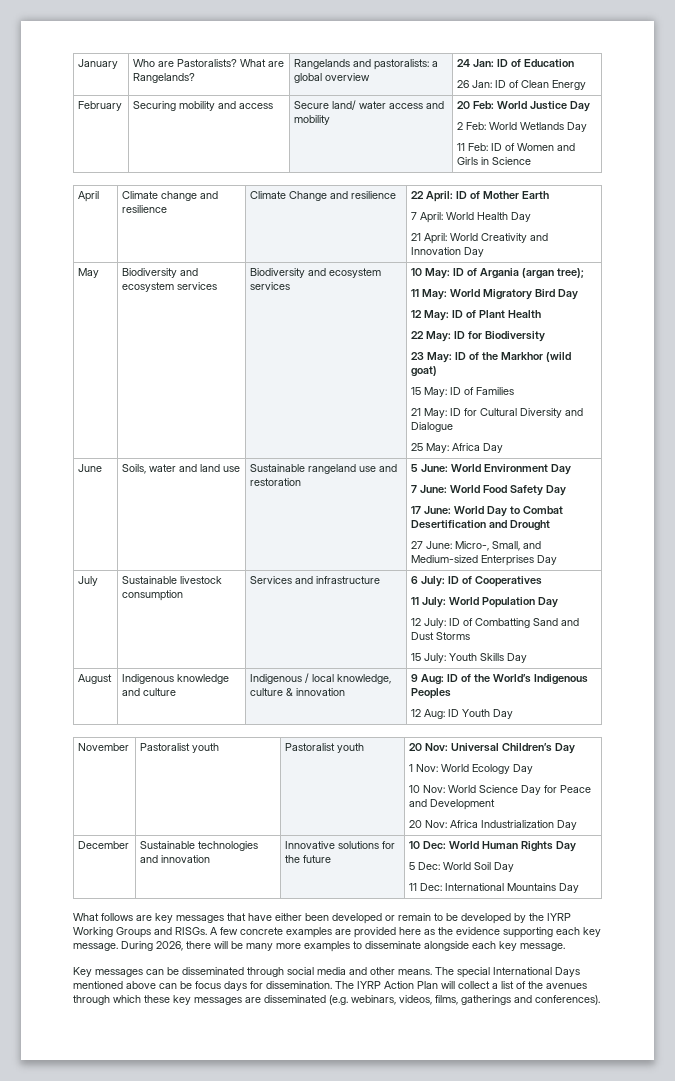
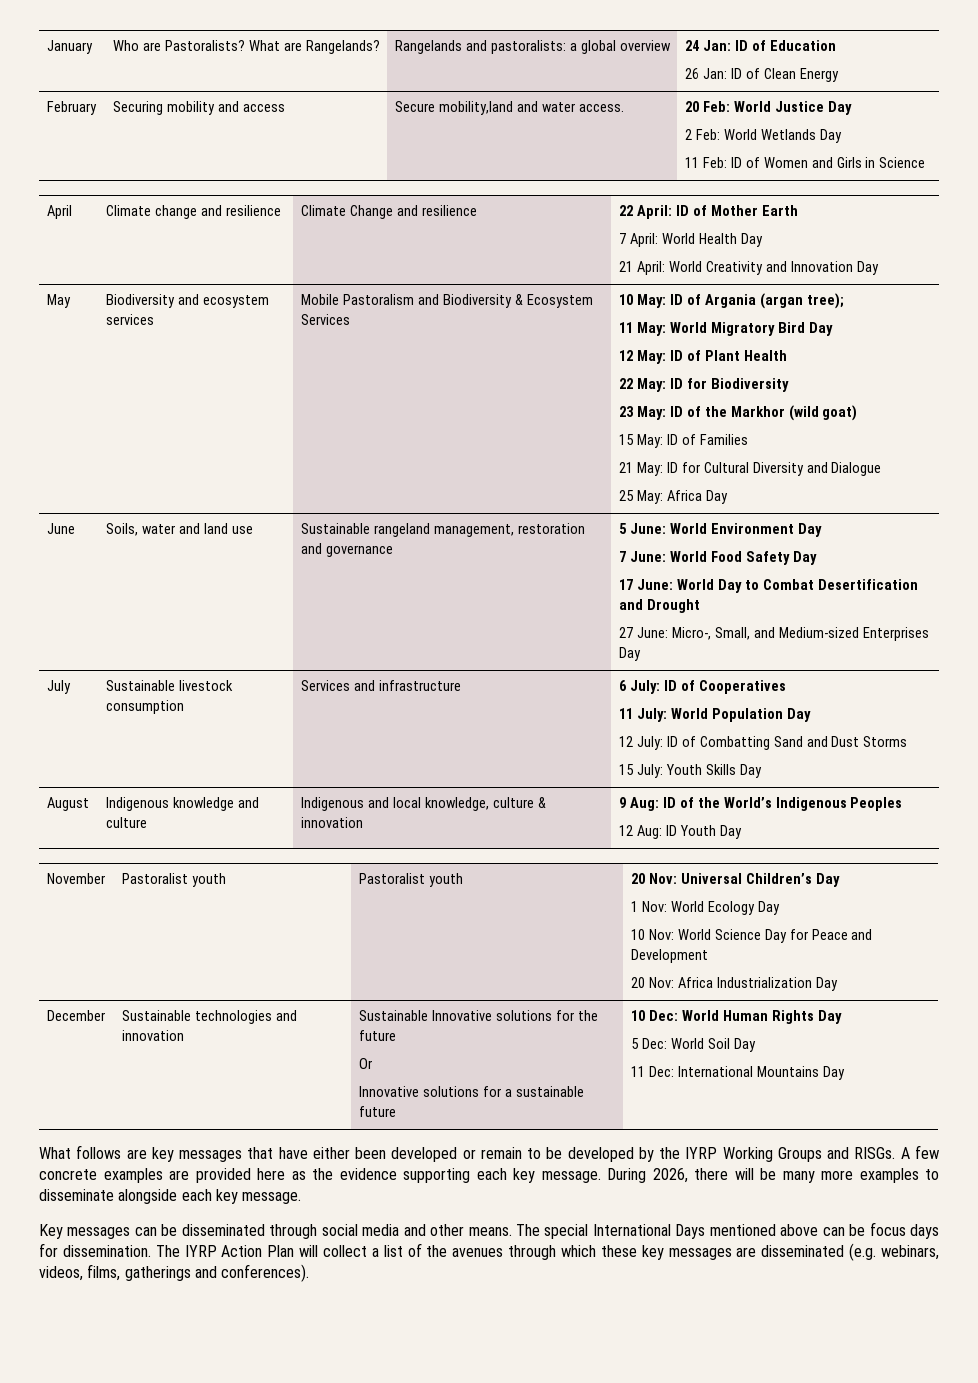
[332,100,445,110] [294,115,331,125] land/ water access and mobility -> [438,101,624,115] mobility,land and water access.
[250,268,382,278] [250,282,291,290] Biodiversity and ecosystem services -> [301,294,593,308] [301,314,351,325] Mobile Pastoralism and Biodiversity & Ecosystem Services
[359,464,398,472] [250,478,302,486] use and restoration -> [433,523,585,537] [301,543,393,557] management, restoration and governance
[305,673,310,683] / -> [367,797,389,808] and
(211, 859) none -> [359,1010,429,1021] Sustainable
(332, 859) none -> [359,1058,373,1069] [359,1086,584,1097] [359,1106,397,1117] // Or // Innovative solutions for a sustainable future

